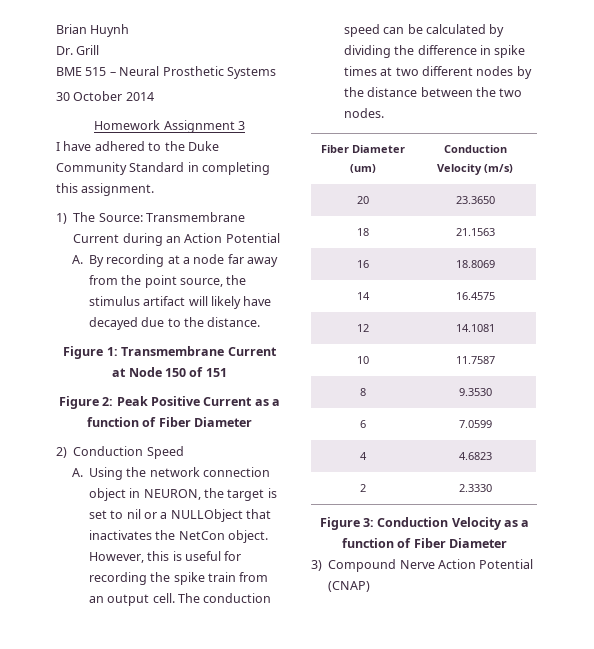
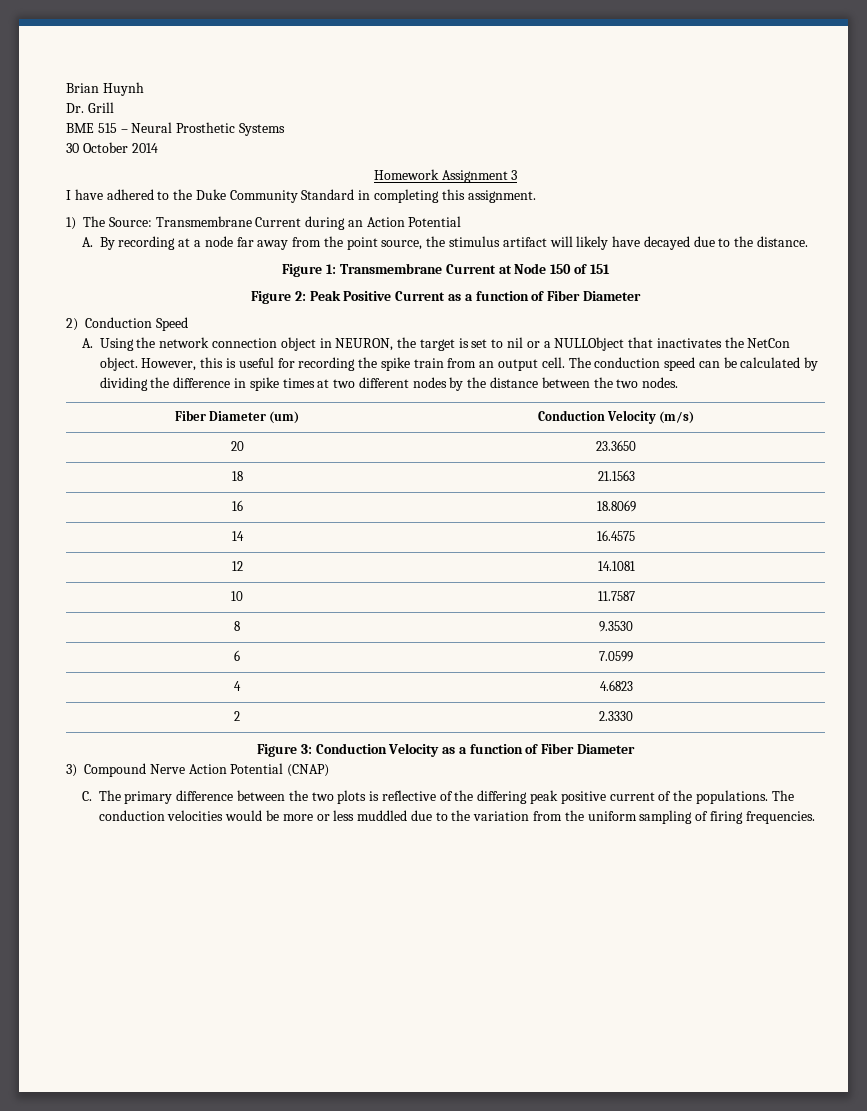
(371, 586) none -> [81,790,794,804] [98,810,815,824] // C. The primary difference between the two plots is reflective of the differing peak positive current of the populations. The conduction velocities would be more or less muddled due to the variation from the uniform sampling of firing frequencies.

